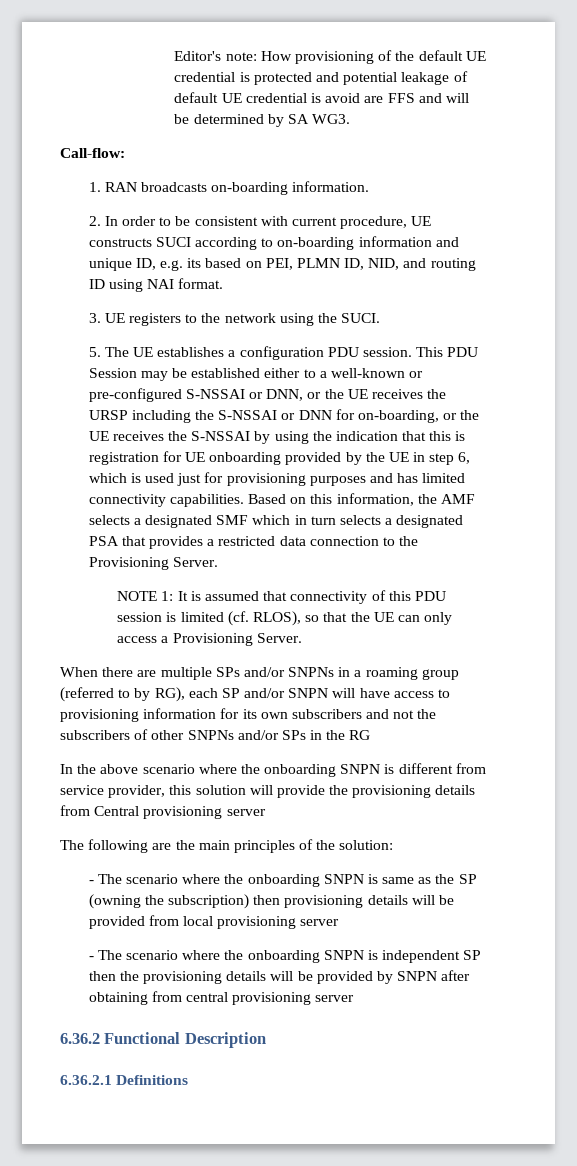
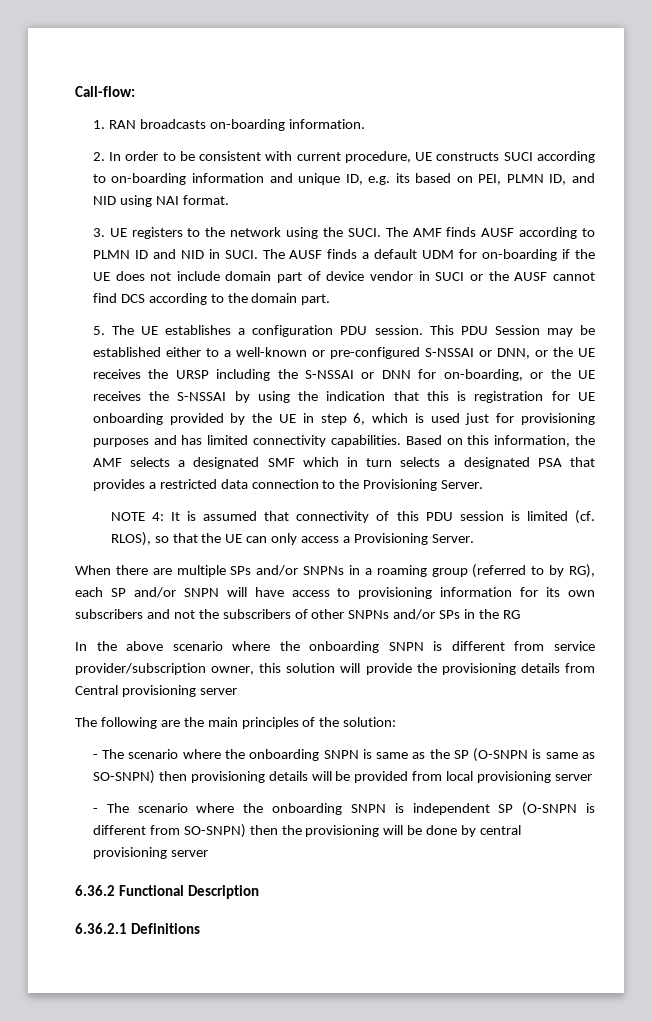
[174,50,486,64] [174,71,468,85] [174,92,469,103] [174,114,351,127] Editor's note: How provisioning of the default UE credential is protected and potential leakage of default UE credential is avoid are FFS and will be determined by SA WG3. // -> (75, 91) none
[368,258,476,271] [88,279,105,289] NID, and routing ID -> [572,173,595,183] [92,196,116,205] and NID
(381, 318) none -> [385,227,596,239] [92,249,595,261] [92,271,596,283] [92,293,331,305] The AMF finds AUSF according to PLMN ID and NID in SUCI. The AUSF finds a default UDM for on-boarding if the UE does not include domain part of device vendor in SUCI or the AUSF cannot find DCS according to the domain part.
[161,591,174,601] 1: -> [151,512,164,521] 4:
[108,785,166,798] provider, -> [75,663,255,675] provider/subscription owner,
[88,894,249,909] (owning the subscription) -> [473,748,595,762] [92,770,155,784] (O-SNPN is same as SO-SNPN)
(482, 955) none -> [522,802,595,816] [92,824,246,838] (O-SNPN is different from SO-SNPN)
[226,970,471,984] [88,991,182,1005] details will be provided by SNPN after obtaining from -> [383,825,477,837] will be done by

